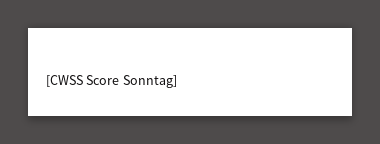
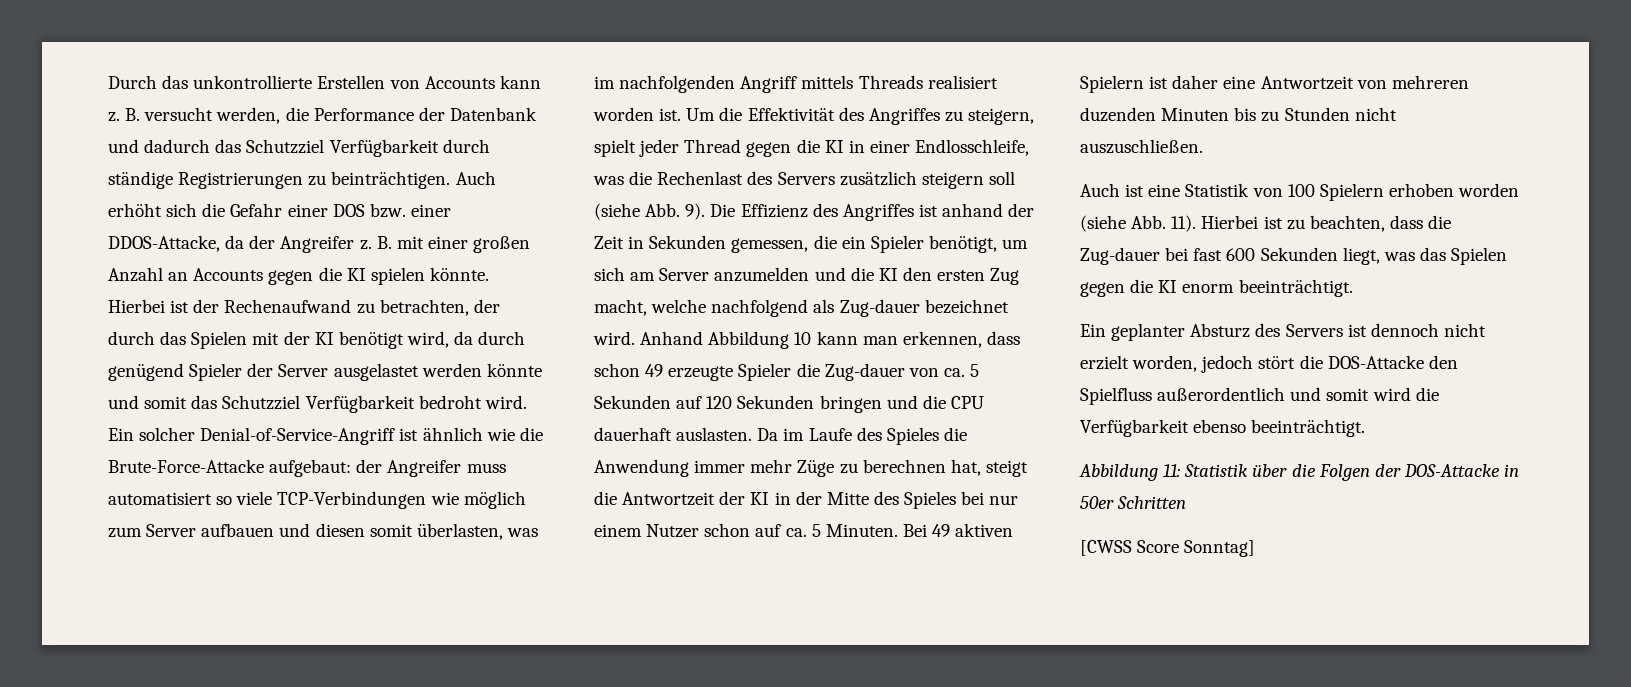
(46, 81) none -> [108,75,541,89] [108,107,537,124] [108,139,490,157] [108,171,496,189] [108,203,451,218] [108,235,531,253] [108,267,489,285] [108,299,500,316] [108,331,526,349] [108,363,542,381] [108,395,527,413] [108,427,543,445] [108,459,506,477] [108,491,526,509] [108,523,538,540] [594,75,998,93] [593,107,1035,125] [594,139,1030,157] [593,171,1015,189] [594,203,1035,221] [594,235,1029,253] [594,267,1020,285] [594,299,1009,317] [593,331,1020,349] [594,363,980,381] [594,395,984,413] [594,427,967,445] [594,459,1028,477] [594,491,1019,509] [594,523,1014,538] [1080,75,1469,93] [1080,107,1397,122] [1080,139,1203,154] [1080,183,1520,201] [1080,215,1452,232] [1080,247,1508,265] [1080,279,1353,297] [1080,323,1486,341] [1080,355,1458,373] [1080,387,1439,405] [1080,419,1366,437] [1079,464,1520,481] [1080,496,1187,509] Durch das unkontrollierte Erstellen von Accounts kann z. B. versucht werden, die Performance der Datenbank und dadurch das Schutzziel Verfügbarkeit durch ständige Registrierungen zu beinträchtigen. Auch erhöht sich die Gefahr einer DOS bzw. einer DDOS-Attacke, da der Angreifer z. B. mit einer großen Anzahl an Accounts gegen die KI spielen könnte. Hierbei ist der Rechenaufwand zu betrachten, der durch das Spielen mit der KI benötigt wird, da durch genügend Spieler der Server ausgelastet werden könnte und somit das Schutzziel Verfügbarkeit bedroht wird. Ein solcher Denial-of-Service-Angriff ist ähnlich wie die Brute-Force-Attacke aufgebaut: der Angreifer muss automatisiert so viele TCP-Verbindungen wie möglich zum Server aufbauen und diesen somit überlasten, was im nachfolgenden Angriff mittels Threads realisiert worden ist. Um die Effektivität des Angriffes zu steigern, spielt jeder Thread gegen die KI in einer Endlosschleife, was die Rechenlast des Servers zusätzlich steigern soll (siehe Abb. 9). Die Effizienz des Angriffes ist anhand der Zeit in Sekunden gemessen, die ein Spieler benötigt, um sich am Server anzumelden und die KI den ersten Zug macht, welche nachfolgend als Zug-dauer bezeichnet wird. Anhand Abbildung 10 kann man erkennen, dass schon 49 erzeugte Spieler die Zug-dauer von ca. 5 Sekunden auf 120 Sekunden bringen und die CPU dauerhaft auslasten. Da im Laufe des Spieles die Anwendung immer mehr Züge zu berechnen hat, steigt die Antwortzeit der KI in der Mitte des Spieles bei nur einem Nutzer schon auf ca. 5 Minuten. Bei 49 aktiven Spielern ist daher eine Antwortzeit von mehreren duzenden Minuten bis zu Stunden nicht auszuschließen. // Auch ist eine Statistik von 100 Spielern erhoben worden (siehe Abb. 11). Hierbei ist zu beachten, dass die Zug-dauer bei fast 600 Sekunden liegt, was das Spielen gegen die KI enorm beeinträchtigt. // Ein geplanter Absturz des Servers ist dennoch nicht erzielt worden, jedoch stört die DOS-Attacke den Spielfluss außerordentlich und somit wird die Verfügbarkeit ebenso beeinträchtigt. // Abbildung 11: Statistik über die Folgen der DOS-Attacke in 50er Schritten //

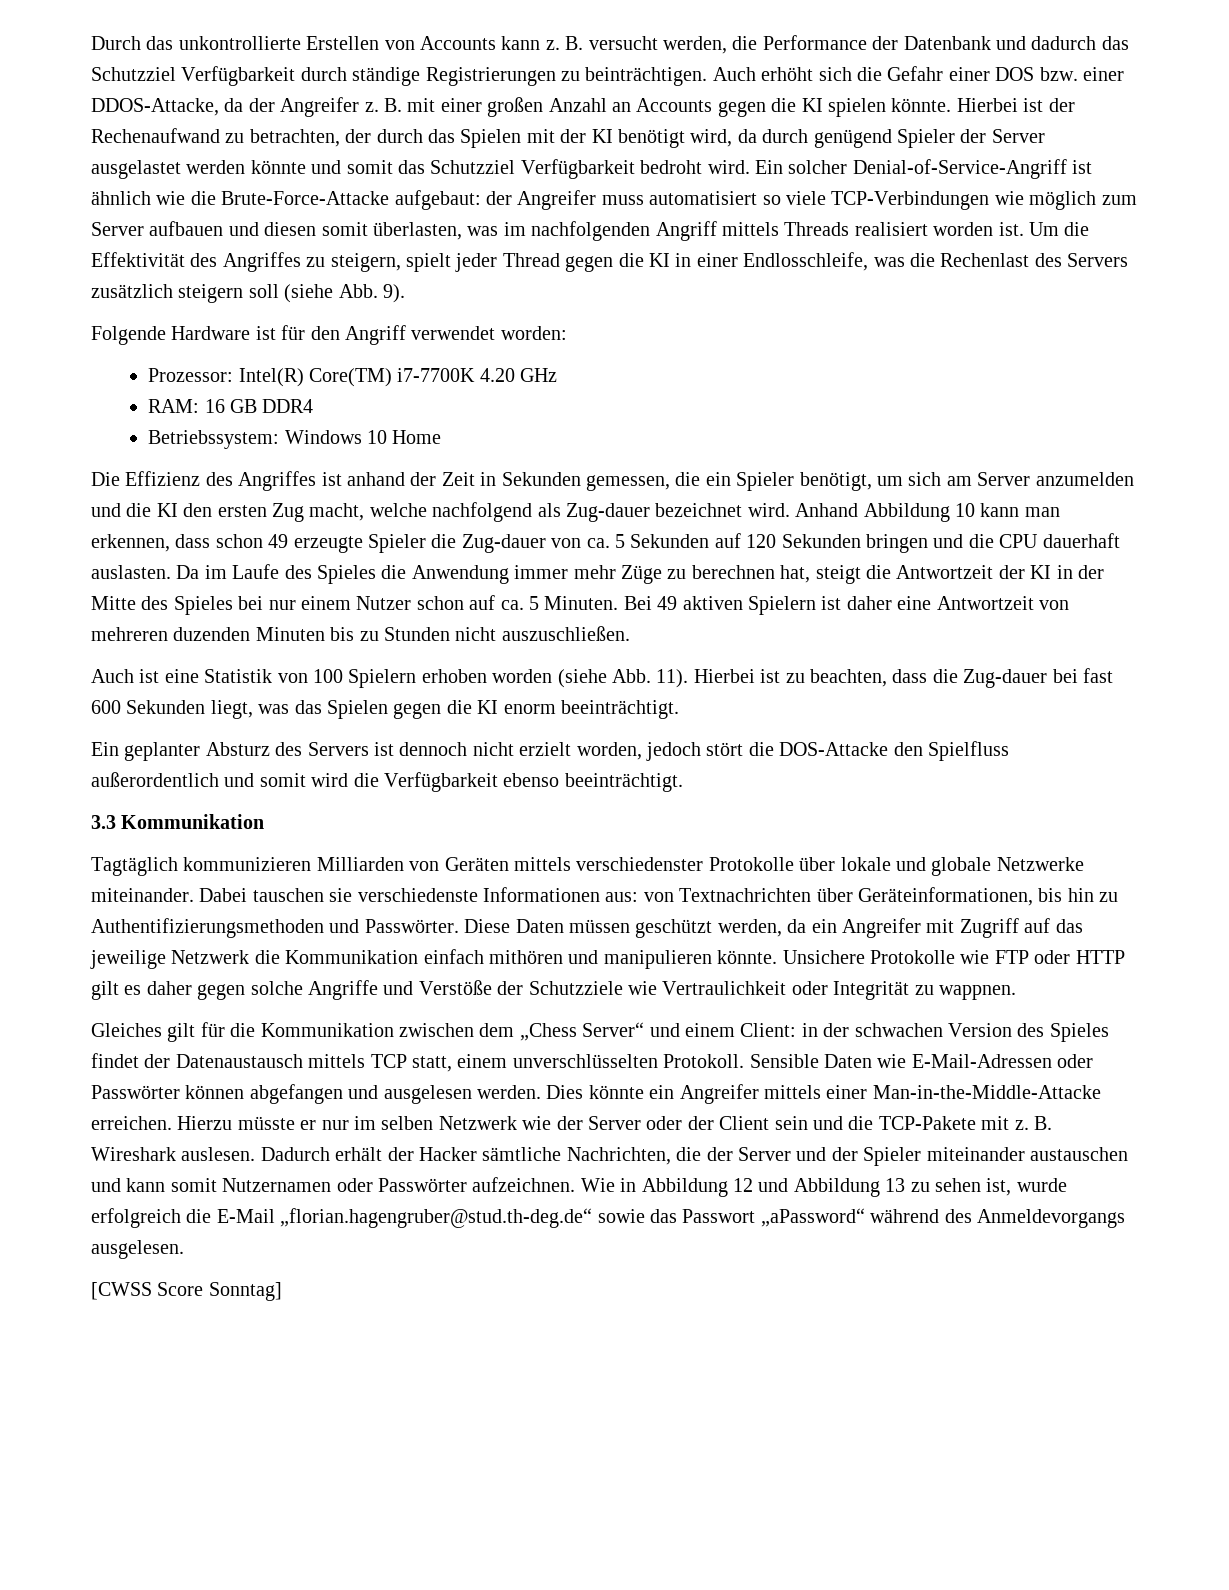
(706, 211) none -> [91,325,567,345] [148,368,558,387] [148,399,314,413] [148,430,442,449] // Folgende Hardware ist für den Angriff verwendet worden: // Prozessor: Intel(R) Core(TM) i7-7700K 4.20 GHz // RAM: 16 GB DDR4 // Betriebssystem: Windows 10 Home //
[1079,464,1520,481] [1080,496,1187,509] Abbildung 11: Statistik über die Folgen der DOS-Attacke in 50er Schritten -> [91,814,265,829] [91,857,1084,876] [91,887,1119,906] [91,918,1083,938] [90,949,1125,969] [91,980,1016,1000] [91,1022,1109,1042] [91,1053,1094,1072] [91,1084,1101,1104] [91,1116,1052,1130] [91,1147,1128,1166] [91,1177,1067,1197] [91,1208,1125,1228] [91,1240,184,1259] 3.3 Kommunikation // Tagtäglich kommunizieren Milliarden von Geräten mittels verschiedenster Protokolle über lokale und globale Netzwerke miteinander. Dabei tauschen sie verschiedenste Informationen aus: von Textnachrichten über Geräteinformationen, bis hin zu Authentifizierungsmethoden und Passwörter. Diese Daten müssen geschützt werden, da ein Angreifer mit Zugriff auf das jeweilige Netzwerk die Kommunikation einfach mithören und manipulieren könnte. Unsichere Protokolle wie FTP oder HTTP gilt es daher gegen solche Angriffe und Verstöße der Schutzziele wie Vertraulichkeit oder Integrität zu wappnen. // Gleiches gilt für die Kommunikation zwischen dem „Chess Server“ und einem Client: in der schwachen Version des Spieles findet der Datenaustausch mittels TCP statt, einem unverschlüsselten Protokoll. Sensible Daten wie E-Mail-Adressen oder Passwörter können abgefangen und ausgelesen werden. Dies könnte ein Angreifer mittels einer Man-in-the-Middle-Attacke erreichen. Hierzu müsste er nur im selben Netzwerk wie der Server oder der Client sein und die TCP-Pakete mit z. B. Wireshark auslesen. Dadurch erhält der Hacker sämtliche Nachrichten, die der Server und der Spieler miteinander austauschen und kann somit Nutzernamen oder Passwörter aufzeichnen. Wie in Abbildung 12 und Abbildung 13 zu sehen ist, wurde erfolgreich die E-Mail „florian.hagengruber@stud.th-deg.de“ sowie das Passwort „aPassword“ während des Anmeldevorgangs ausgelesen.

